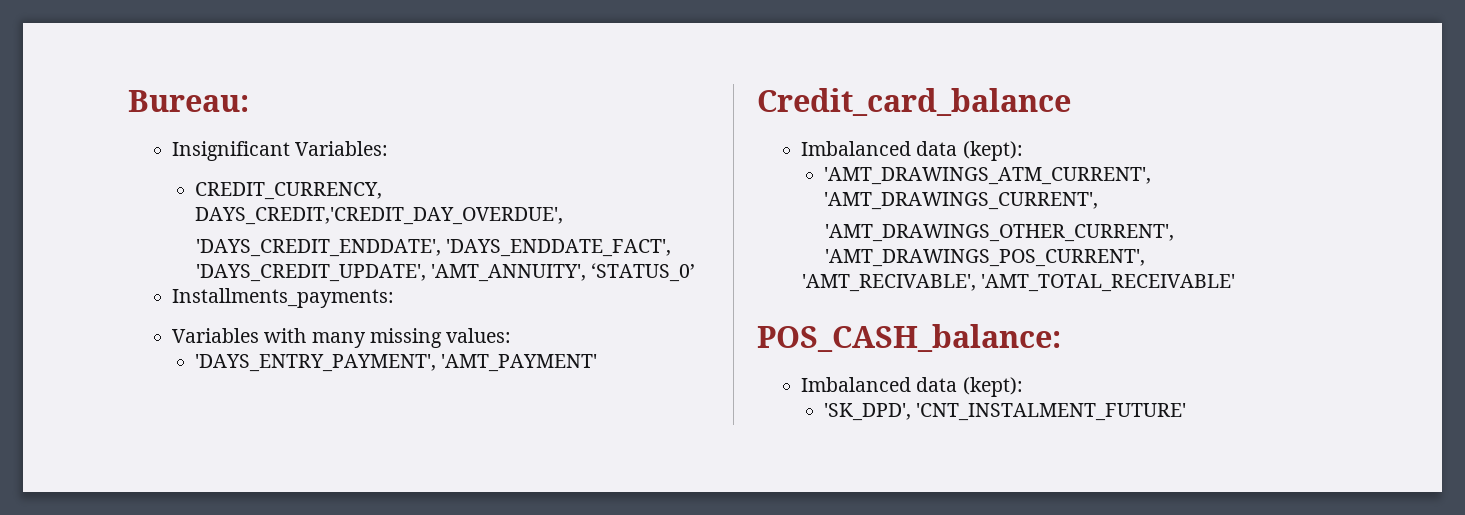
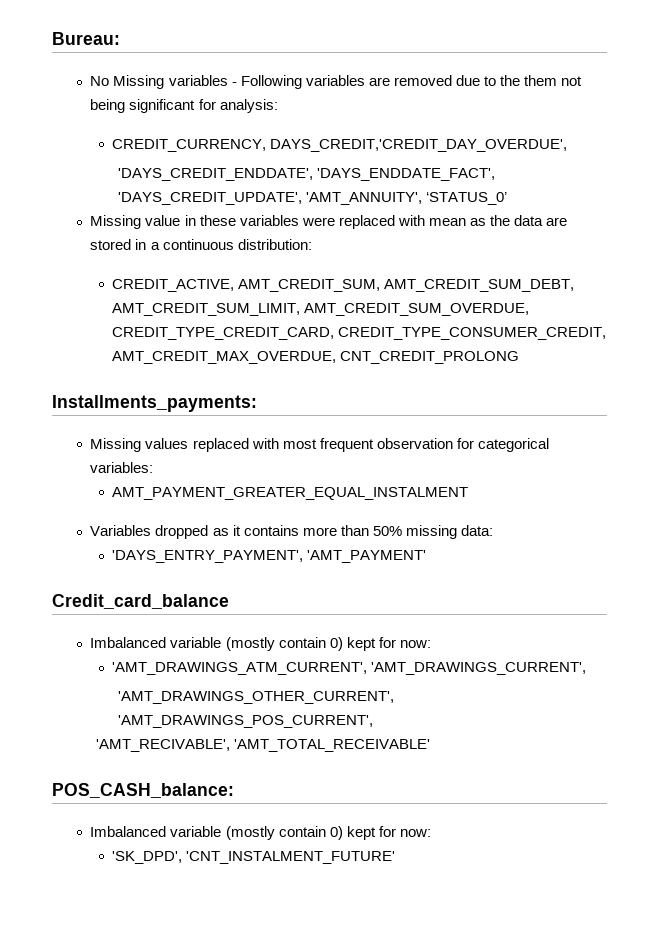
[172,141,389,161] Insignificant Variables: -> [90,75,583,89] [90,99,278,113] No Missing variables - Following variables are removed due to the them not being significant for analysis:
[172,288,395,308] [172,328,512,348] [194,354,597,372] [757,88,1071,116] [801,141,1023,161] Installments_payments: // Variables with many missing values: // 'DAYS_ENTRY_PAYMENT', 'AMT_PAYMENT' // Credit_card_balance // Imbalanced data (kept): -> [90,215,568,229] [90,239,312,250] [112,279,575,292] [112,303,530,316] [112,327,607,340] [112,351,520,364] [52,395,257,412] [90,438,549,452] [90,462,154,473] [112,487,469,500] [90,525,493,539] [112,550,427,563] [52,594,229,609] [90,637,431,651] Missing value in these variables were replaced with mean as the data are stored in a continuous distribution: // CREDIT_ACTIVE, AMT_CREDIT_SUM, AMT_CREDIT_SUM_DEBT, AMT_CREDIT_SUM_LIMIT, AMT_CREDIT_SUM_OVERDUE, CREDIT_TYPE_CREDIT_CARD, CREDIT_TYPE_CONSUMER_CREDIT, AMT_CREDIT_MAX_OVERDUE, CNT_CREDIT_PROLONG // Installments_payments: // Missing values replaced with most frequent observation for categorical variables: // AMT_PAYMENT_GREATER_EQUAL_INSTALMENT // Variables dropped as it contains more than 50% missing data: // 'DAYS_ENTRY_PAYMENT', 'AMT_PAYMENT' // Credit_card_balance // Imbalanced variable (mostly contain 0) kept for now:
[916,377,1023,397] data (kept): -> [170,826,431,840] variable (mostly contain 0) kept for now:

